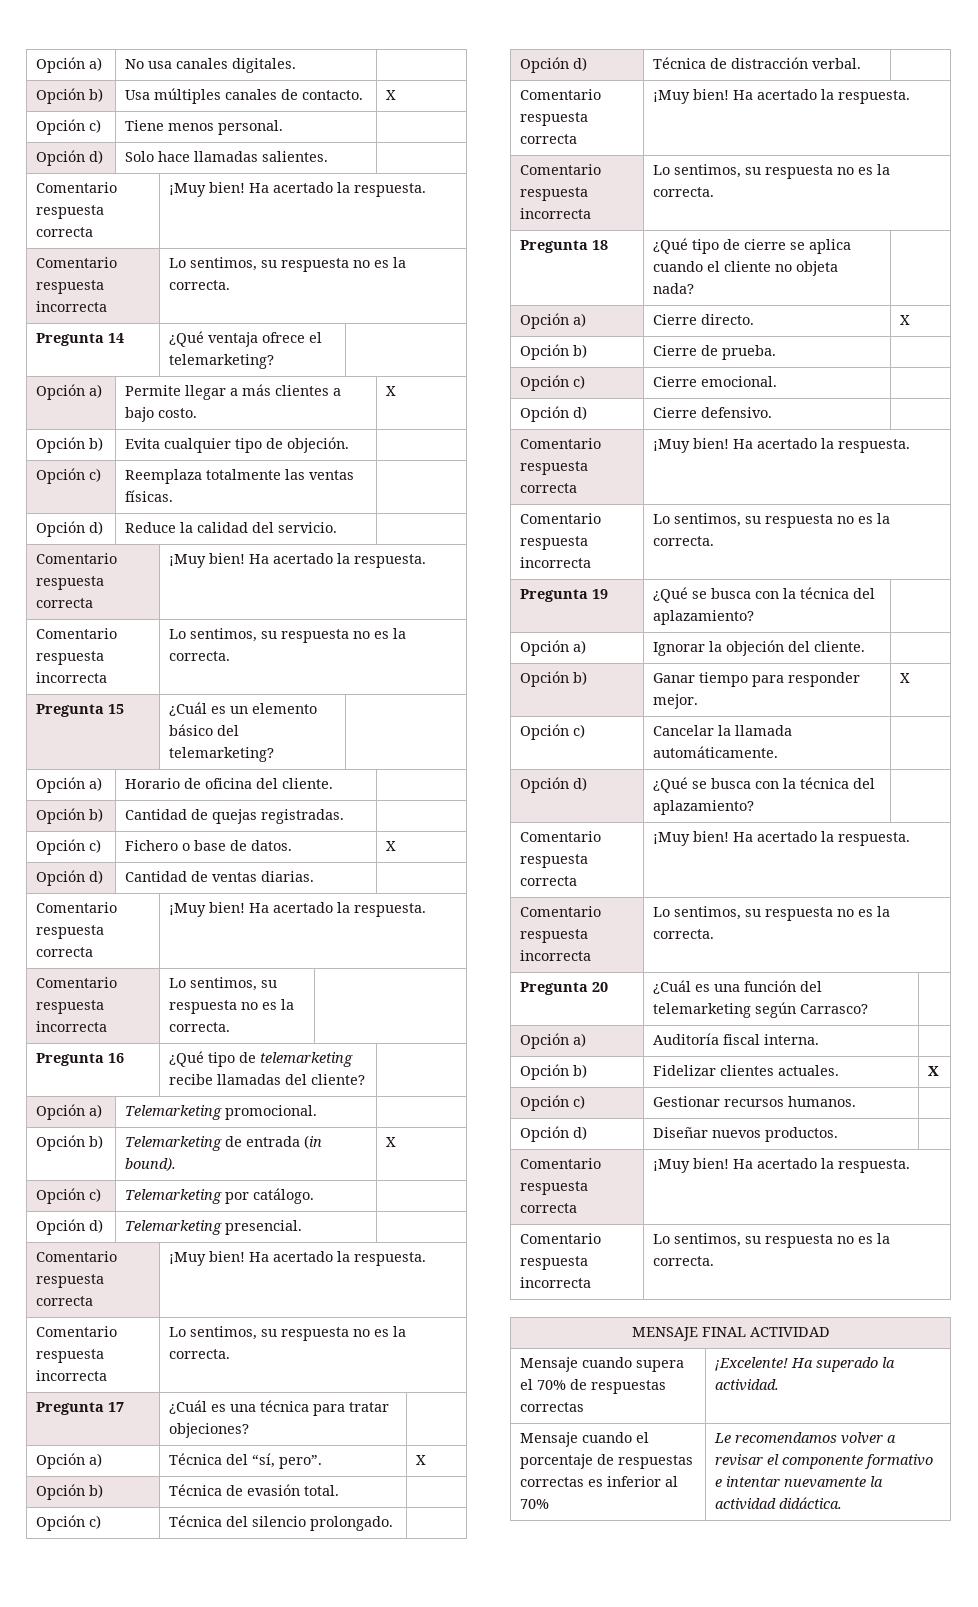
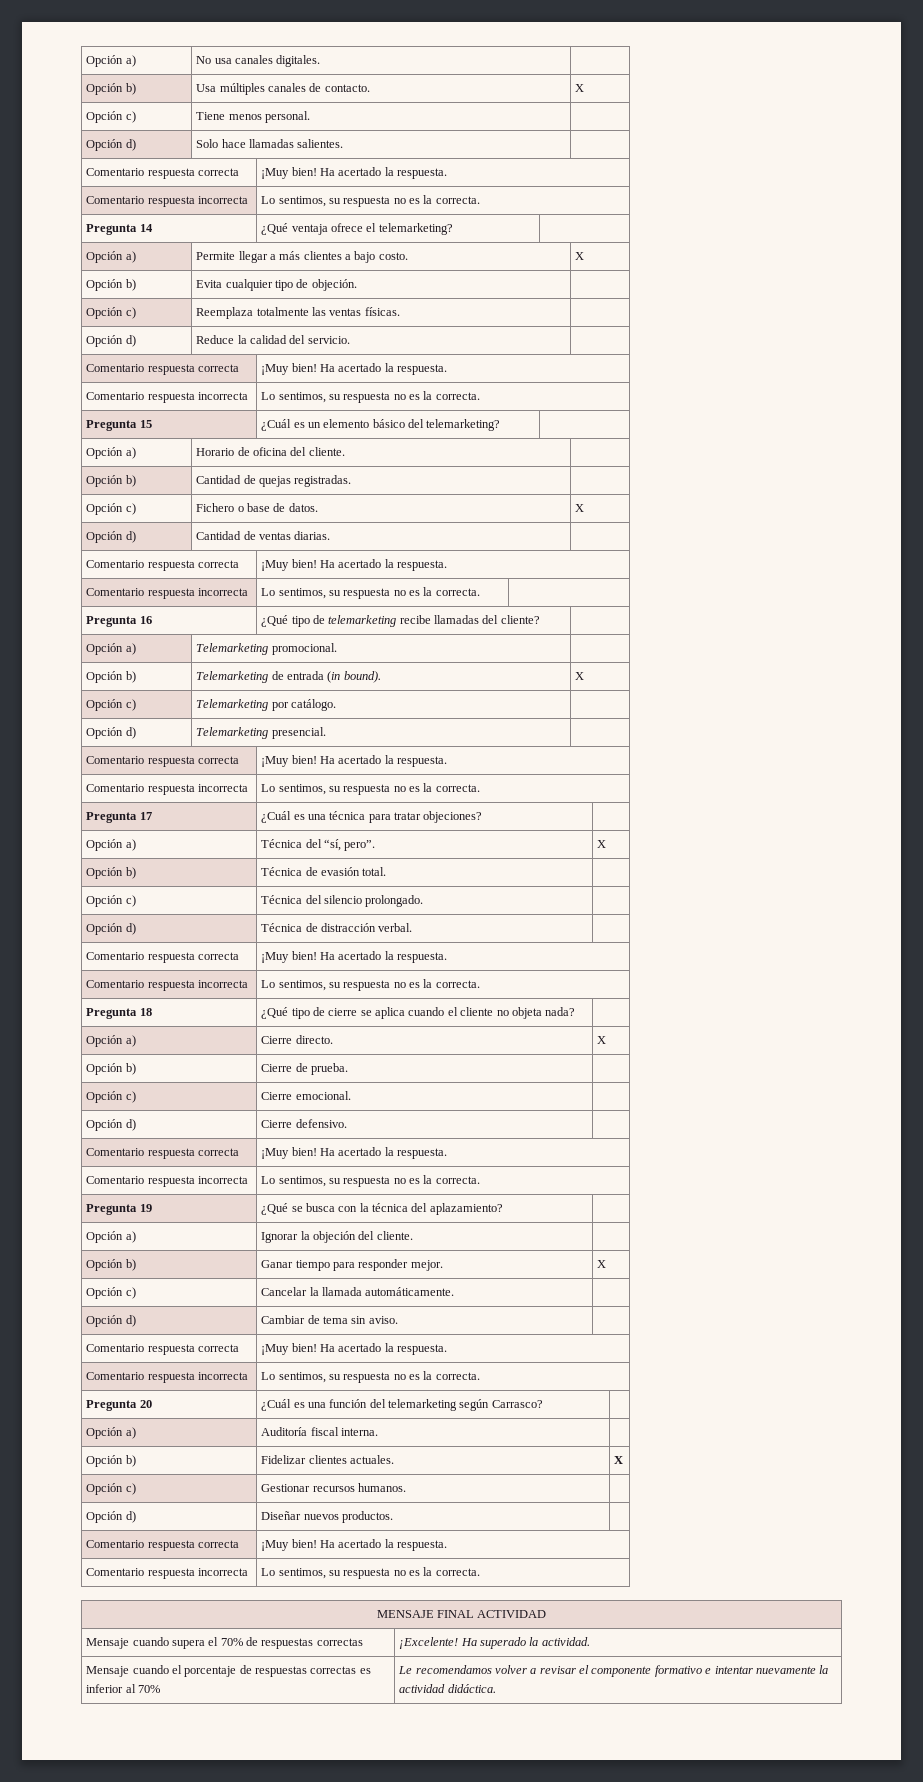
[653,777,876,793] [653,800,755,815] ¿Qué se busca con la técnica del aplazamiento? -> [261,1315,398,1324] Cambiar de tema sin aviso.

